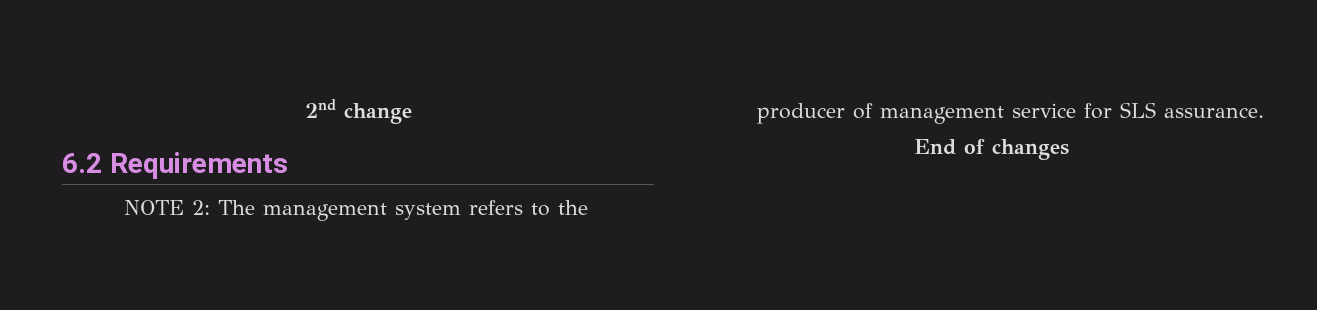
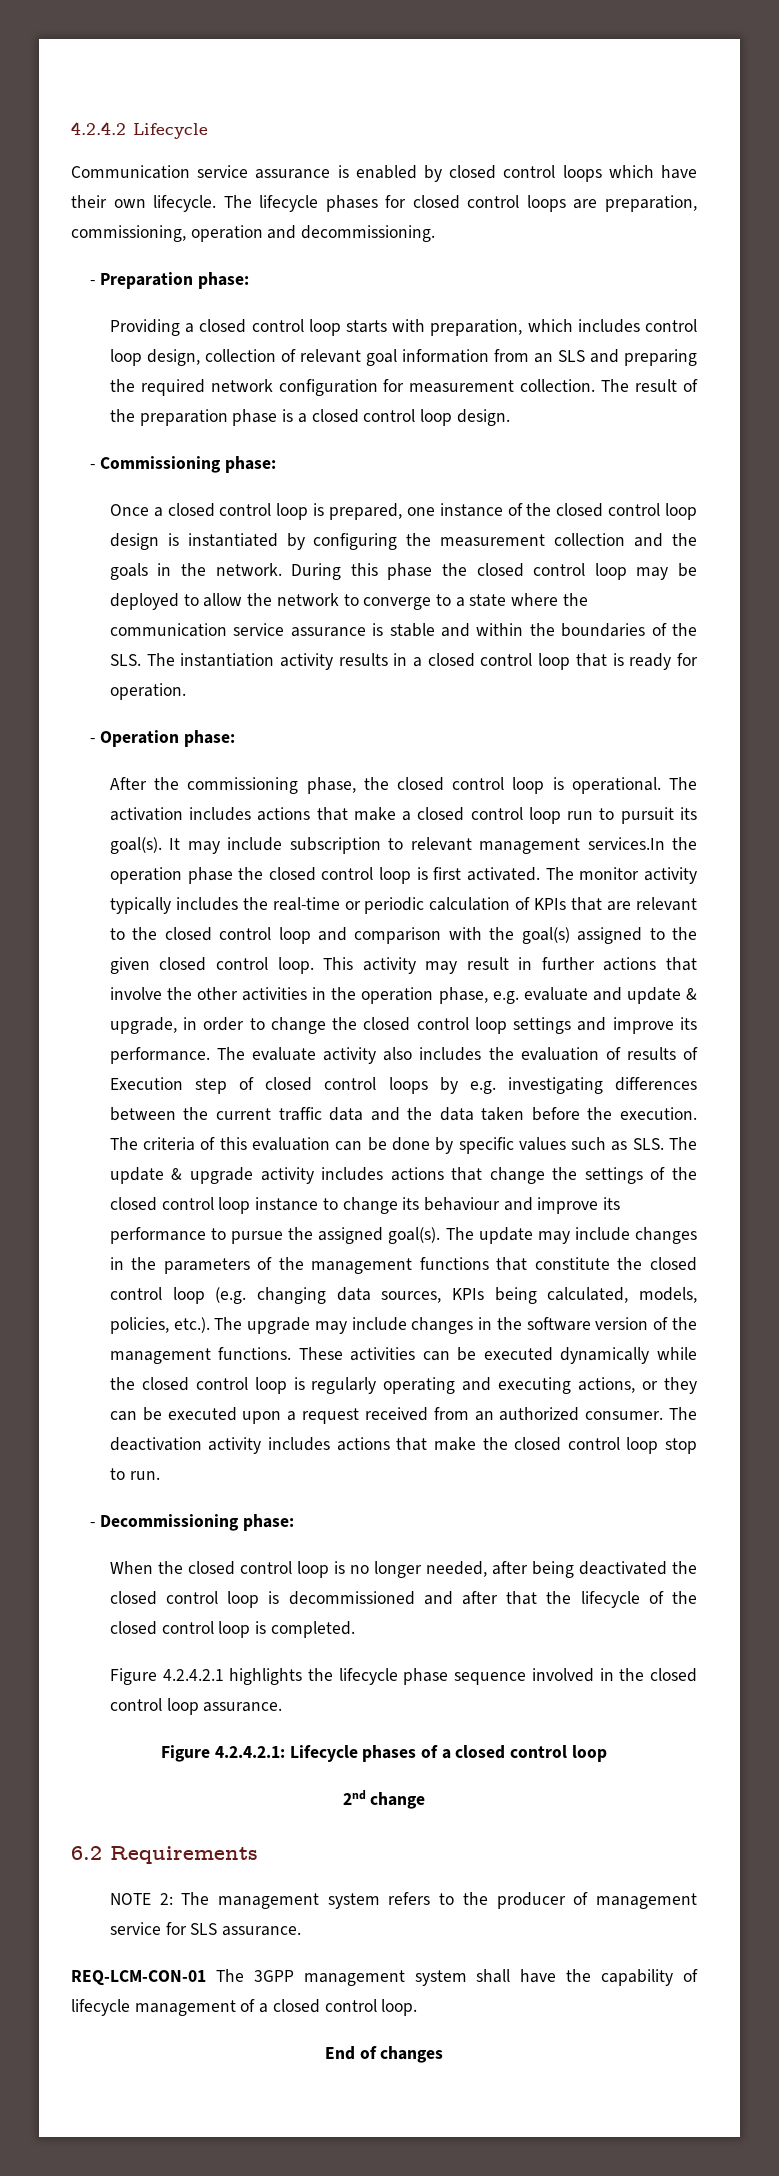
(304, 108) none -> [71,122,208,139] [71,165,697,182] [71,195,697,212] [71,225,436,242] [90,272,249,289] [109,319,697,336] [109,349,697,366] [109,379,699,396] [109,409,510,426] [90,456,276,473] [109,503,697,520] [109,533,697,550] [109,563,697,580] [109,593,588,610] [109,623,697,637] [109,653,698,670] [109,683,186,700] [90,730,235,747] [109,777,697,794] [109,807,697,824] [109,837,697,854] [109,867,697,884] [109,897,697,914] [109,927,697,944] [109,957,697,974] [109,987,697,1004] [109,1017,697,1034] [109,1047,698,1064] [109,1077,697,1094] [109,1107,697,1121] [109,1137,698,1154] [109,1167,697,1184] [109,1197,621,1214] [109,1227,697,1244] [109,1257,697,1274] [109,1287,697,1304] [109,1317,697,1334] [109,1347,697,1364] [109,1377,697,1394] [109,1407,697,1424] [109,1437,697,1454] [109,1468,160,1480] [90,1514,294,1531] [109,1561,697,1578] [109,1591,697,1608] [109,1621,355,1638] [109,1668,697,1685] [109,1698,283,1715] [161,1745,607,1762] 4.2.4.2 Lifecycle // Communication service assurance is enabled by closed control loops which have their own lifecycle. The lifecycle phases for closed control loops are preparation, commissioning, operation and decommissioning. // - Preparation phase: // Providing a closed control loop starts with preparation, which includes control loop design, collection of relevant goal information from an SLS and preparing the required network configuration for measurement collection. The result of the preparation phase is a closed control loop design. // - Commissioning phase: // Once a closed control loop is prepared, one instance of the closed control loop design is instantiated by configuring the measurement collection and the goals in the network. During this phase the closed control loop may be deployed to allow the network to converge to a state where the communication service assurance is stable and within the boundaries of the SLS. The instantiation activity results in a closed control loop that is ready for operation. // - Operation phase: // After the commissioning phase, the closed control loop is operational. The activation includes actions that make a closed control loop run to pursuit its goal(s). It may include subscription to relevant management services.In the operation phase the closed control loop is first activated. The monitor activity typically includes the real-time or periodic calculation of KPIs that are relevant to the closed control loop and comparison with the goal(s) assigned to the given closed control loop. This activity may result in further actions that involve the other activities in the operation phase, e.g. evaluate and update & upgrade, in order to change the closed control loop settings and improve its performance. The evaluate activity also includes the evaluation of results of Execution step of closed control loops by e.g. investigating differences between the current traffic data and the data taken before the execution. The criteria of this evaluation can be done by specific values such as SLS. The update & upgrade activity includes actions that change the settings of the closed control loop instance to change its behaviour and improve its performance to pursue the assigned goal(s). The update may include changes in the parameters of the management functions that constitute the closed control loop (e.g. changing data sources, KPIs being calculated, models, policies, etc.). The upgrade may include changes in the software version of the management functions. These activities can be executed dynamically while the closed control loop is regularly operating and executing actions, or they can be executed upon a request received from an authorized consumer. The deactivation activity includes actions that make the closed control loop stop to run. // - Decommissioning phase: // When the closed control loop is no longer needed, after being deactivated the closed control loop is decommissioned and after that the lifecycle of the closed control loop is completed. // Figure 4.2.4.2.1 highlights the lifecycle phase sequence involved in the closed control loop assurance. // Figure 4.2.4.2.1: Lifecycle phases of a closed control loop //
(1265, 112) none -> [71,1969,699,1986] [71,1999,418,2016] // REQ-LCM-CON-01 The 3GPP management system shall have the capability of lifecycle management of a closed control loop.

